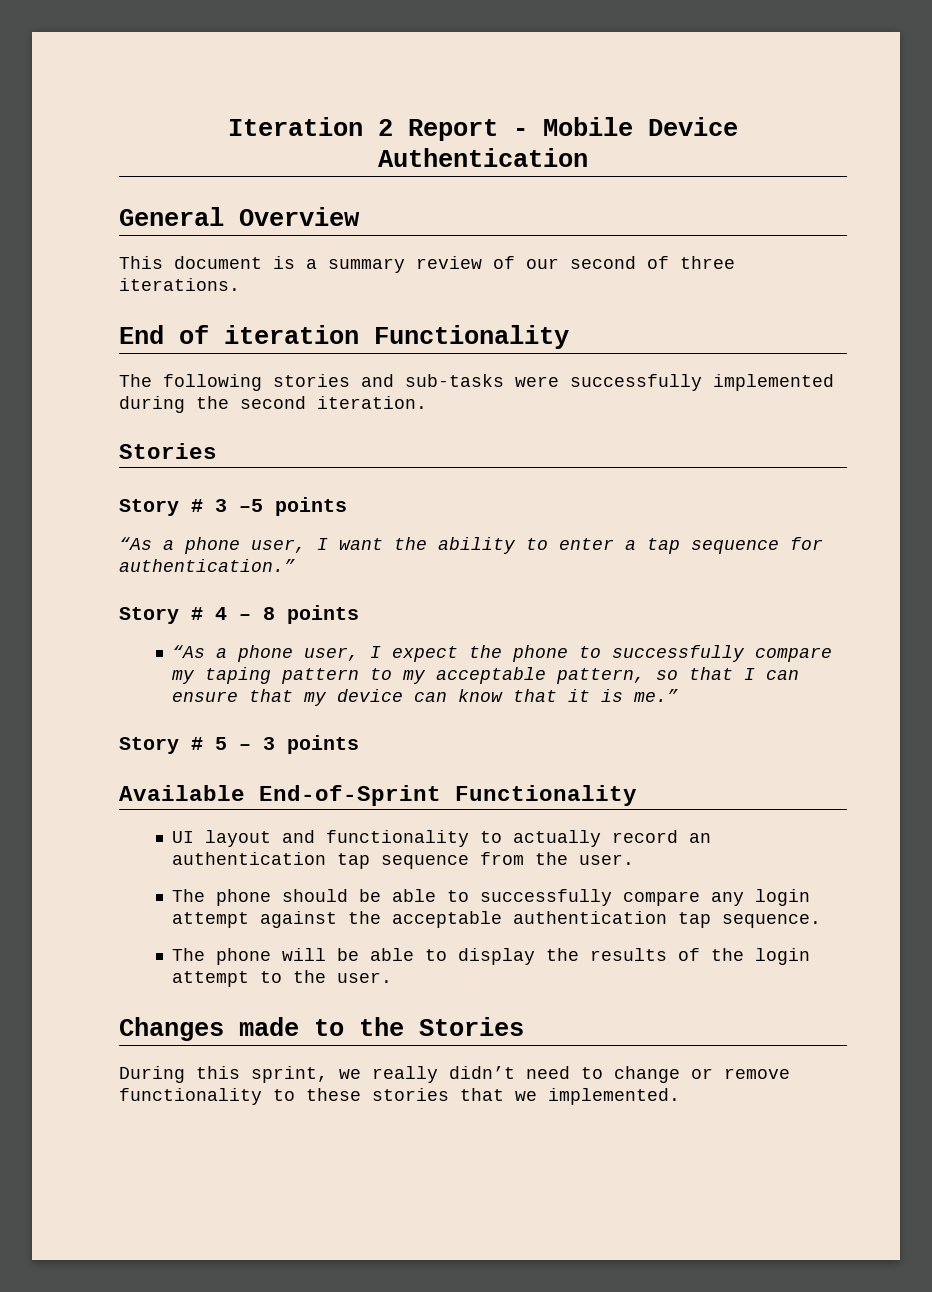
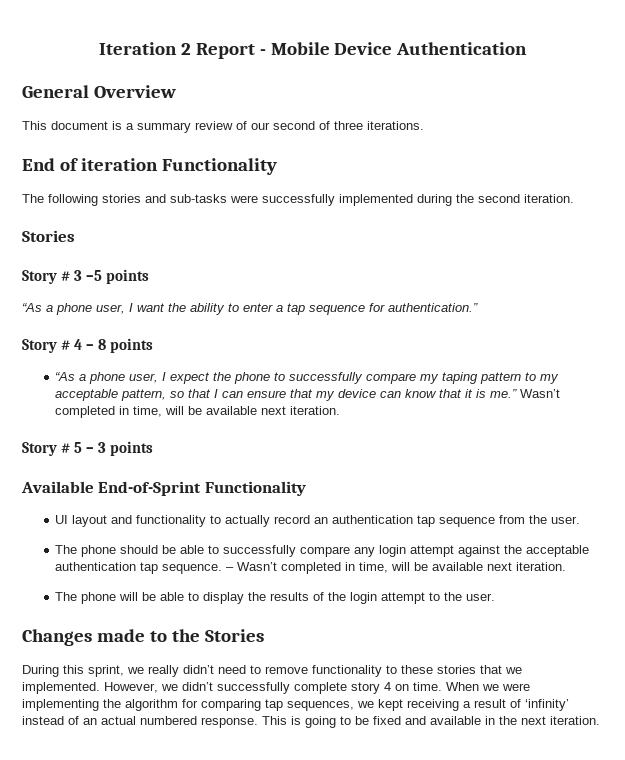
(679, 695) none -> [520,389,561,398] [55,406,341,418] Wasn’t completed in time, will be available next iteration.
(822, 921) none -> [226,562,567,574] – Wasn’t completed in time, will be available next iteration.
[614,1066,713,1083] change or -> (261, 669) none
(680, 1096) none -> [104,682,530,694] [22,699,569,711] [22,716,600,728] However, we didn’t successfully complete story 4 on time. When we were implementing the algorithm for comparing tap sequences, we kept receiving a result of ‘infinity’ instead of an actual numbered response. This is going to be fixed and available in the next iteration.

